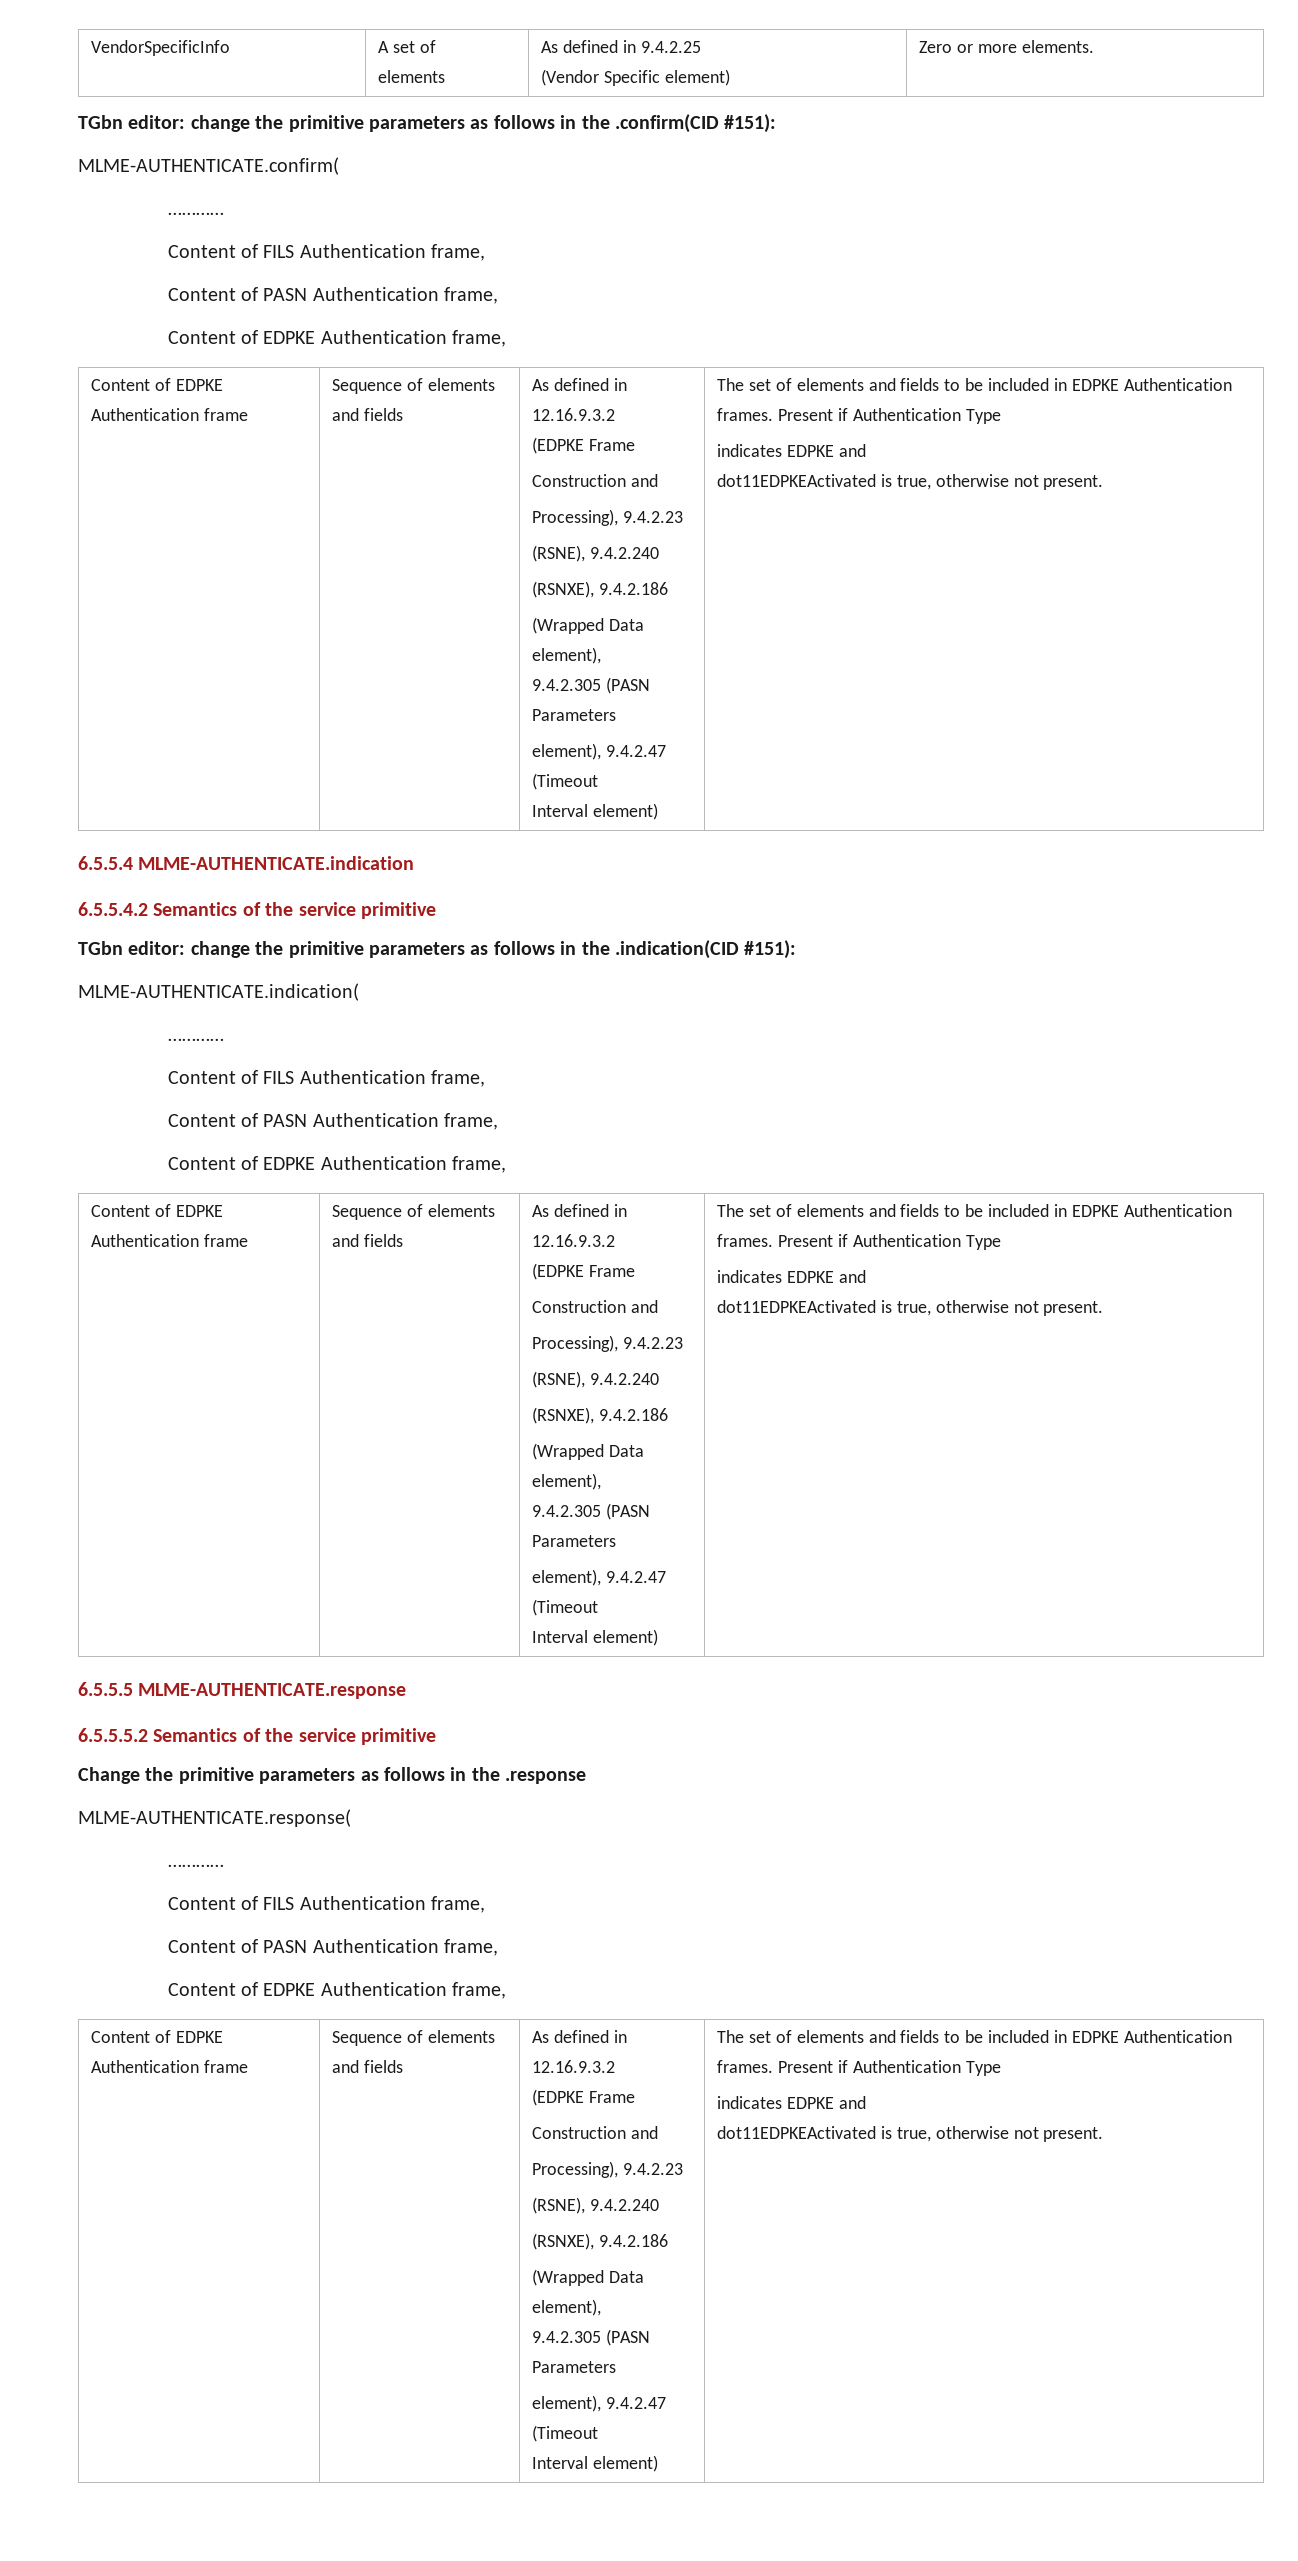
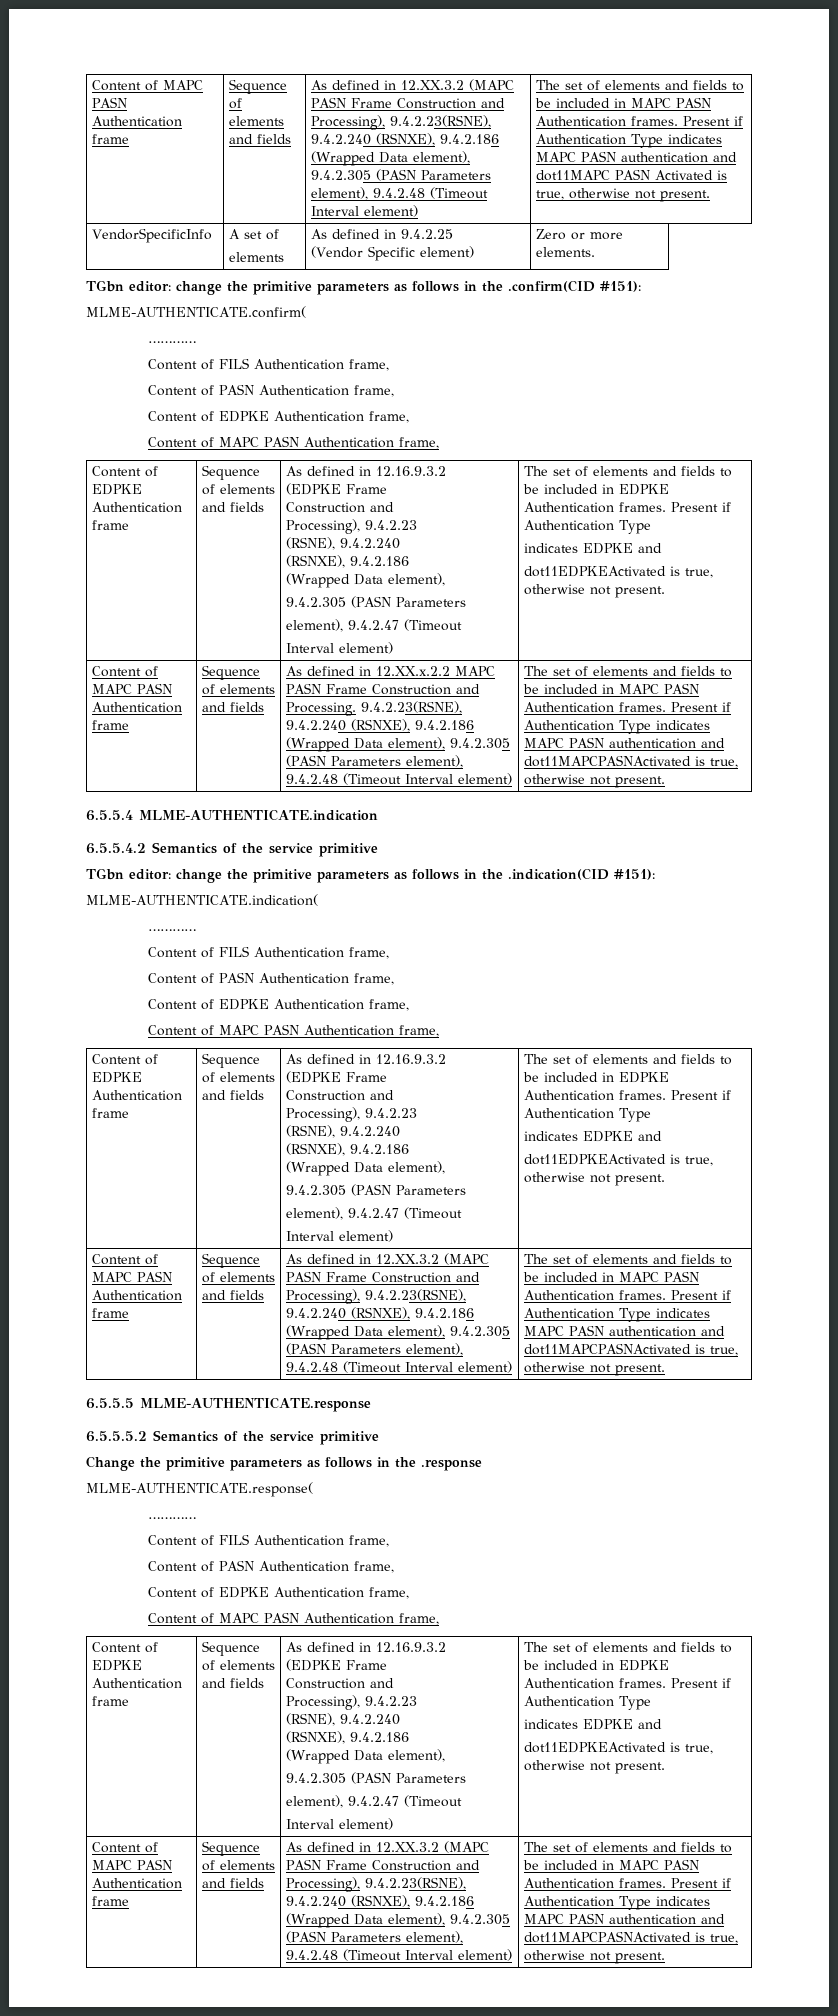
(91, 48) none -> [91,80,203,91] [91,97,127,108] [91,116,182,127] [91,134,129,144] [228,79,287,94] [228,98,242,109] [228,116,284,126] [228,134,291,144] [310,79,514,91] [310,97,505,109] [310,115,491,130] [310,133,499,146] [310,151,470,166] [310,169,491,181] [310,187,488,200] [310,205,418,217] [535,80,744,91] [534,97,711,108] [535,116,743,127] [535,134,722,148] [535,151,737,163] [535,169,727,181] [535,188,710,202] Content of MAPC PASN Authentication frame | Sequence of elements and fields | As defined in 12.XX.3.2 (MAPC PASN Frame Construction and Processing), 9.4.2.23(RSNE), 9.4.2.240 (RSNXE), 9.4.2.186 (Wrapped Data element), 9.4.2.305 (PASN Parameters element), 9.4.2.48 (Timeout Interval element) | The set of elements and fields to be included in MAPC PASN Authentication frames. Present if Authentication Type indicates MAPC PASN authentication and dot11MAPC PASN Activated is true, otherwise not present. //
(507, 338) none -> [148,436,440,449] // Content of MAPC PASN Authentication frame,
(1104, 482) none -> [91,666,158,677] [91,683,172,694] [91,702,182,713] [91,720,129,730] [201,665,260,680] [201,684,275,695] [201,702,264,712] [285,666,495,676] [285,683,480,695] [285,701,462,716] [285,719,474,732] [285,737,510,752] [285,755,463,768] [285,773,512,785] [523,666,732,677] [522,683,699,694] [523,702,731,713] [523,720,710,734] [523,737,725,749] [523,755,738,768] [523,774,665,788] // Content of MAPC PASN Authentication frame | Sequence of elements and fields | As defined in 12.XX.x.2.2 MAPC PASN Frame Construction and Processing. 9.4.2.23(RSNE), 9.4.2.240 (RSNXE), 9.4.2.186 (Wrapped Data element), 9.4.2.305 (PASN Parameters element), 9.4.2.48 (Timeout Interval element) | The set of elements and fields to be included in MAPC PASN Authentication frames. Present if Authentication Type indicates MAPC PASN authentication and dot11MAPCPASNActivated is true, otherwise not present.
(507, 1164) none -> [148,1024,440,1037] // Content of MAPC PASN Authentication frame,
(1104, 1308) none -> [91,1254,158,1265] [91,1271,172,1282] [91,1290,182,1301] [91,1308,129,1318] [201,1253,260,1268] [201,1272,275,1283] [201,1290,264,1300] [285,1253,489,1265] [285,1271,480,1283] [285,1289,466,1304] [285,1307,474,1320] [285,1325,510,1340] [285,1343,463,1356] [285,1361,512,1373] [523,1254,732,1265] [522,1271,699,1282] [523,1290,731,1301] [523,1308,710,1322] [523,1325,725,1337] [523,1343,738,1356] [523,1362,665,1376] // Content of MAPC PASN Authentication frame | Sequence of elements and fields | As defined in 12.XX.3.2 (MAPC PASN Frame Construction and Processing), 9.4.2.23(RSNE), 9.4.2.240 (RSNXE), 9.4.2.186 (Wrapped Data element), 9.4.2.305 (PASN Parameters element), 9.4.2.48 (Timeout Interval element) | The set of elements and fields to be included in MAPC PASN Authentication frames. Present if Authentication Type indicates MAPC PASN authentication and dot11MAPCPASNActivated is true, otherwise not present.
(507, 1990) none -> [148,1612,440,1625] // Content of MAPC PASN Authentication frame,
(1104, 2134) none -> [91,1842,158,1853] [91,1859,172,1870] [91,1878,182,1889] [91,1896,129,1906] [201,1841,260,1856] [201,1860,275,1871] [201,1878,264,1888] [285,1841,489,1853] [285,1859,480,1871] [285,1877,466,1892] [285,1895,474,1908] [285,1913,510,1928] [285,1931,463,1944] [285,1949,512,1961] [523,1842,732,1853] [522,1859,699,1870] [523,1878,731,1889] [523,1896,710,1910] [523,1913,725,1925] [523,1931,738,1944] [523,1950,665,1964] // Content of MAPC PASN Authentication frame | Sequence of elements and fields | As defined in 12.XX.3.2 (MAPC PASN Frame Construction and Processing), 9.4.2.23(RSNE), 9.4.2.240 (RSNXE), 9.4.2.186 (Wrapped Data element), 9.4.2.305 (PASN Parameters element), 9.4.2.48 (Timeout Interval element) | The set of elements and fields to be included in MAPC PASN Authentication frames. Present if Authentication Type indicates MAPC PASN authentication and dot11MAPCPASNActivated is true, otherwise not present.

